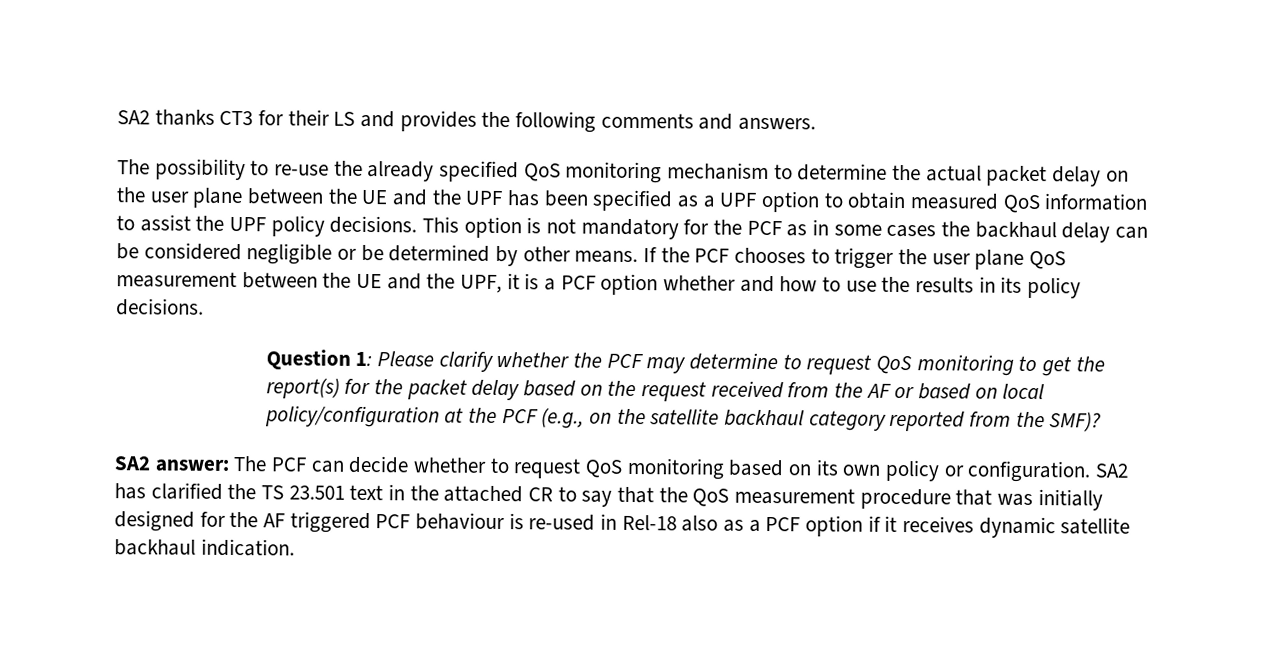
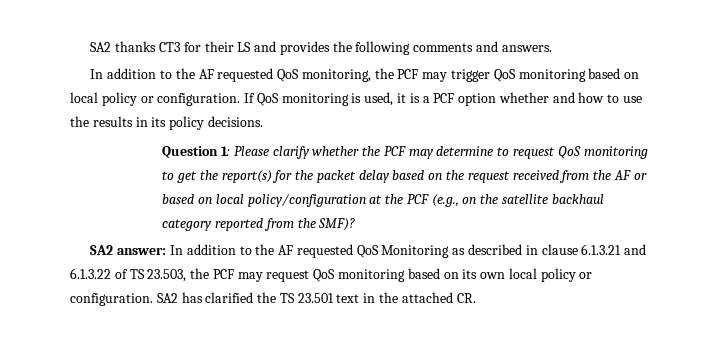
[117,158,1129,187] [116,187,1149,214] [116,214,1149,243] [116,242,1067,270] [116,271,503,294] The possibility to re-use the already specified QoS monitoring mechanism to determine the actual packet delay on the user plane between the UE and the UPF has been specified as a UPF option to obtain measured QoS information to assist the UPF policy decisions. This option is not mandatory for the PCF as in some cases the backhaul delay can be considered negligible or be determined by other means. If the PCF chooses to trigger the user plane QoS measurement between the UE and the UPF, -> [90,68,640,82] [70,92,394,106] In addition to the AF requested QoS monitoring, the PCF may trigger QoS monitoring based on local policy or configuration. If QoS monitoring is used,
[233,455,510,474] The PCF can decide whether to -> [169,244,647,258] [70,268,263,282] In addition to the AF requested QoS Monitoring as described in clause 6.1.3.21 and 6.1.3.22 of TS 23.503, the PCF may
(881, 470) none -> [508,268,537,279] local
[528,486,1103,511] [114,510,1131,539] [114,538,295,557] CR to say that the QoS measurement procedure that was initially designed for the AF triggered PCF behaviour is re-used in Rel-18 also as a PCF option if it receives dynamic satellite backhaul indication. -> [456,293,476,303] CR.

